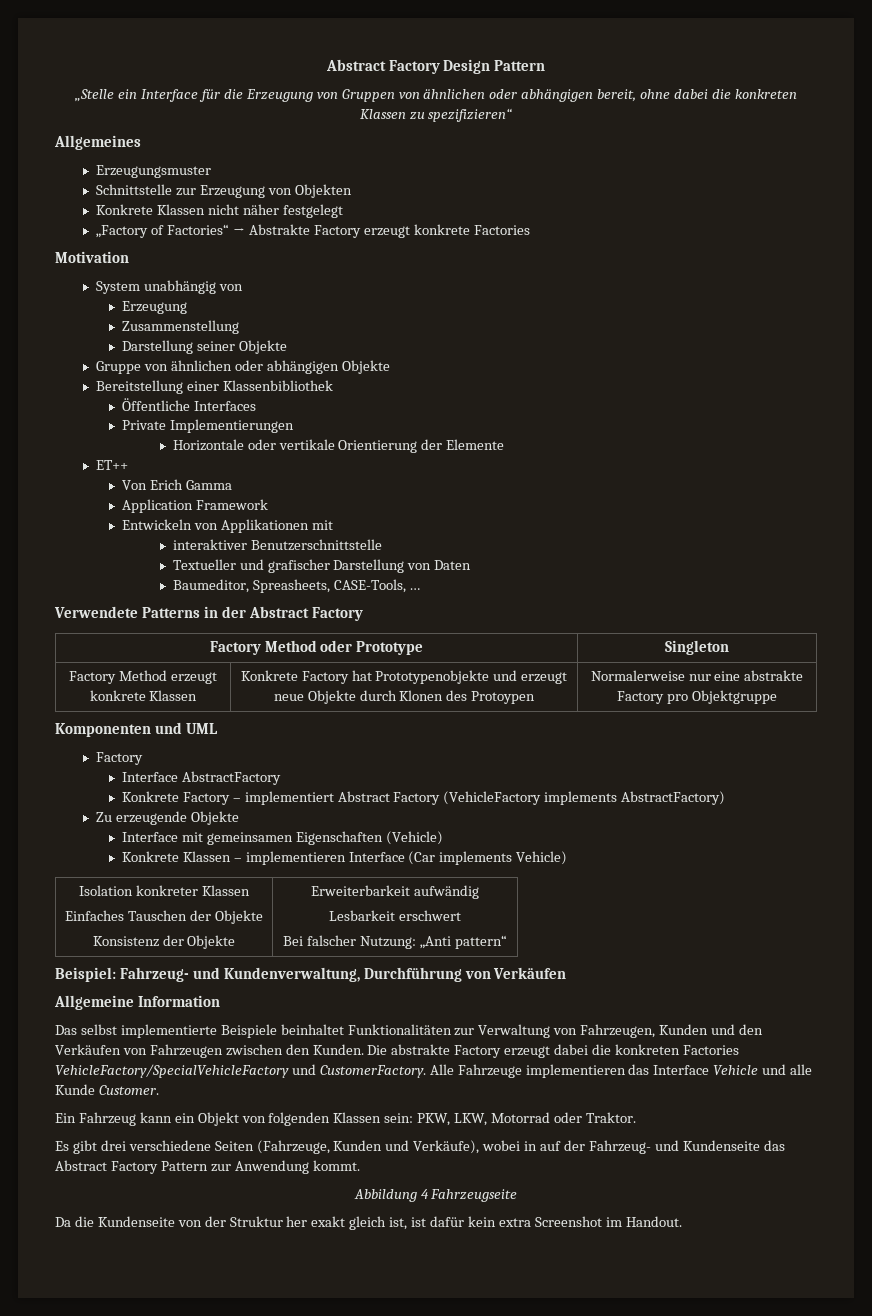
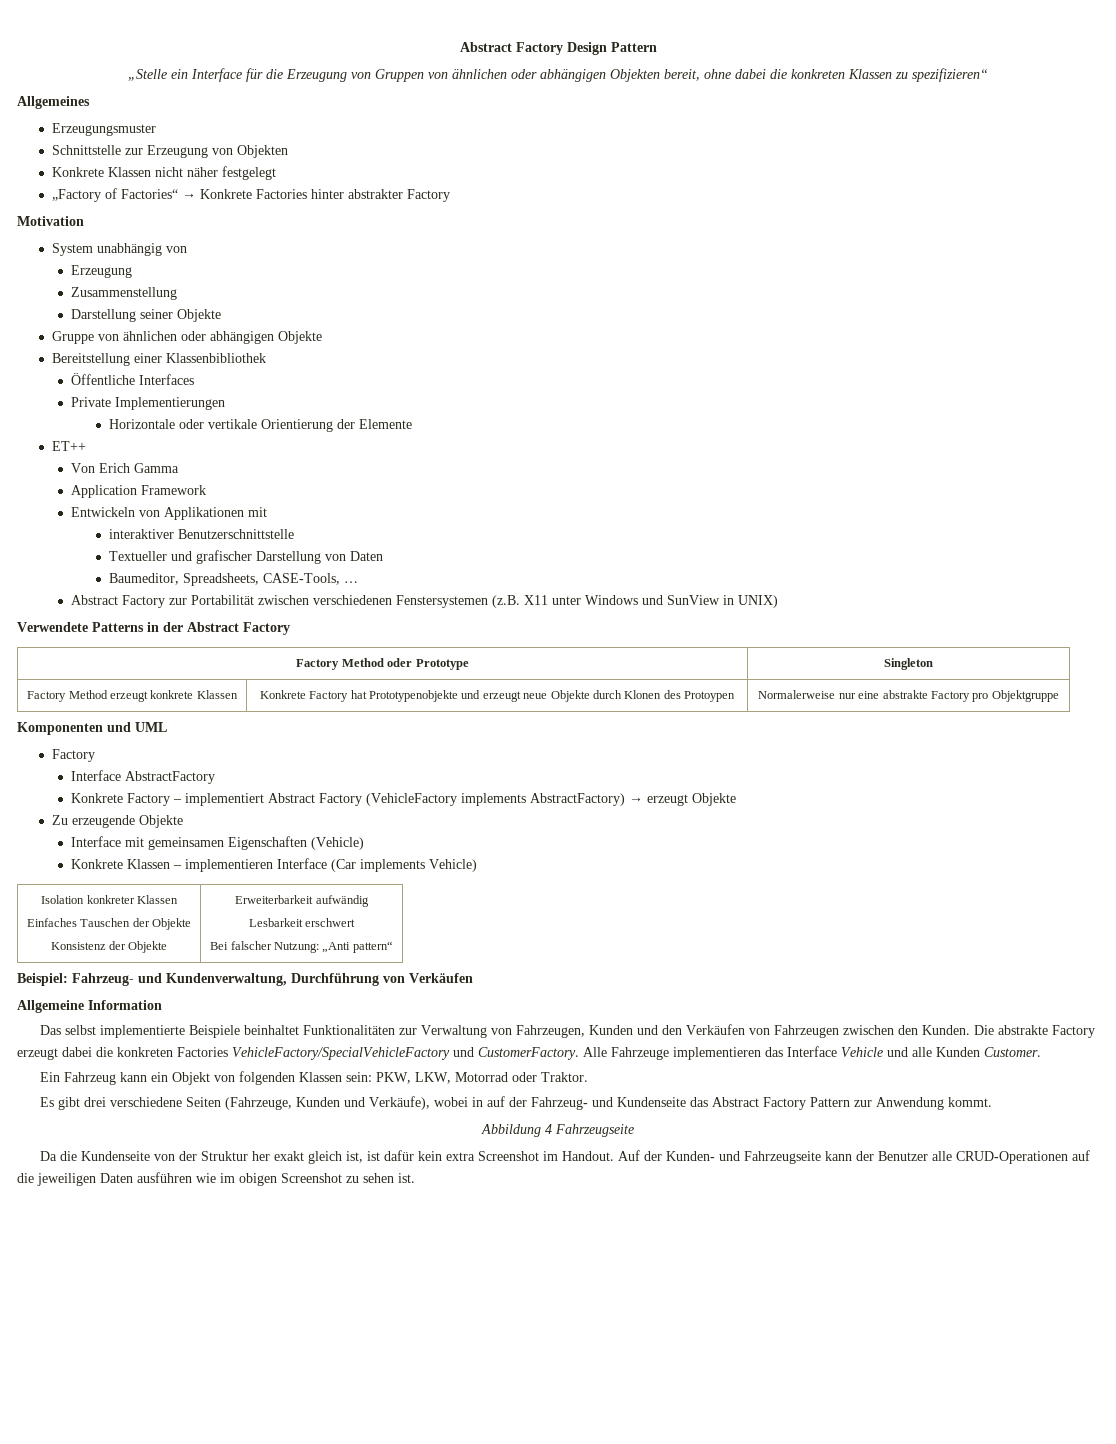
(594, 95) none -> [610,69,660,82] Objekten
[249,224,530,238] Abstrakte Factory erzeugt konkrete Factories -> [199,189,450,202] Konkrete Factories hinter abstrakter Factory
[252,579,330,593] Spreasheets, -> [182,573,259,586] Spreadsheets,
(421, 589) none -> [70,595,778,608] // Abstract Factory zur Portabilität zwischen verschiedenen Fenstersystemen (z.B. X11 unter Windows und SunView in UNIX)
(726, 798) none -> [628,793,736,806] → erzeugt Objekte
[55,1084,95,1095] Kunde -> [936,1047,980,1057] Kunden
(682, 1221) none -> [618,1150,1091,1164] [17,1172,415,1186] Auf der Kunden- und Fahrzeugseite kann der Benutzer alle CRUD-Operationen auf die jeweiligen Daten ausführen wie im obigen Screenshot zu sehen ist.

